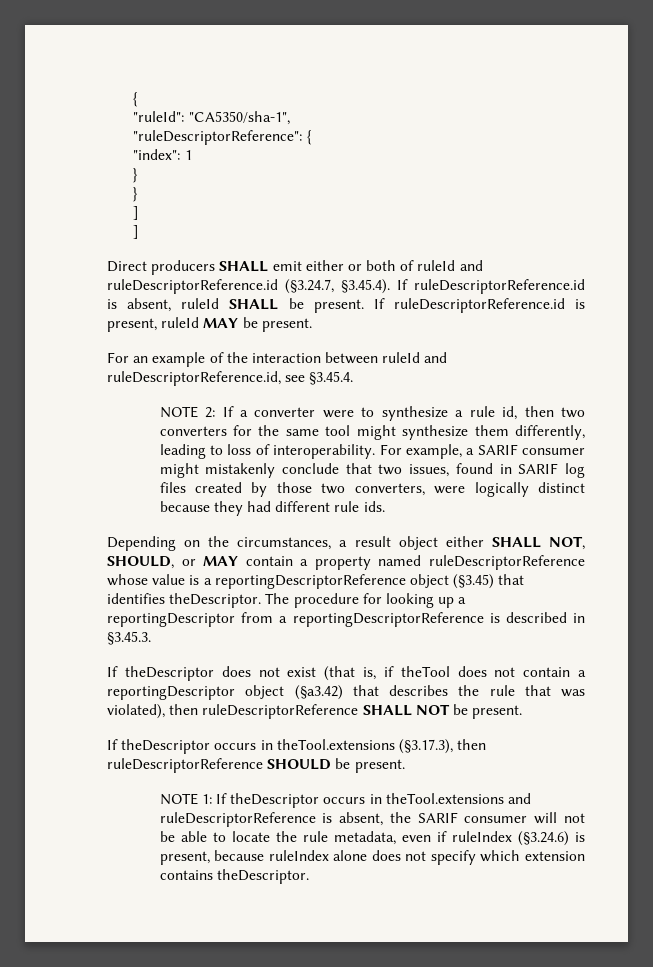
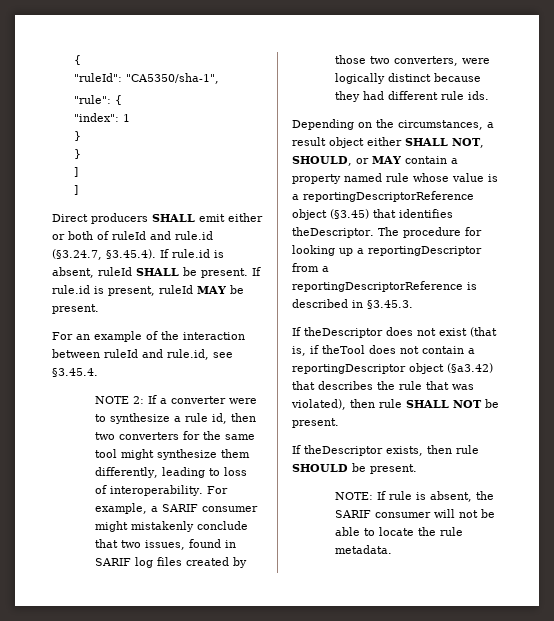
[133,130,303,145] "ruleDescriptorReference": -> [73,95,111,104] "rule":
[107,279,278,294] ruleDescriptorReference.id -> [175,231,213,240] rule.id
[414,279,585,294] ruleDescriptorReference.id -> [172,249,210,258] rule.id
[393,298,565,313] ruleDescriptorReference.id -> [52,285,90,294] rule.id
[107,371,281,386] ruleDescriptorReference.id, -> [167,349,209,360] rule.id,
[428,555,585,570] ruleDescriptorReference -> [386,173,409,182] rule
[202,704,359,719] ruleDescriptorReference -> [379,399,402,408] rule
[214,739,487,754] [107,758,405,773] [159,793,531,808] [159,812,316,827] occurs in theTool.extensions (§3.17.3), then ruleDescriptorReference SHOULD be present. // NOTE 1: If theDescriptor occurs in theTool.extensions and ruleDescriptorReference -> [386,445,479,456] [292,463,417,474] [335,491,413,500] exists, then rule SHOULD be present. // NOTE: If rule
[333,831,585,846] [159,850,585,865] [159,869,309,884] metadata, even if ruleIndex (§3.24.6) is present, because ruleIndex alone does not specify which extension contains theDescriptor. -> [335,545,393,554] metadata.

